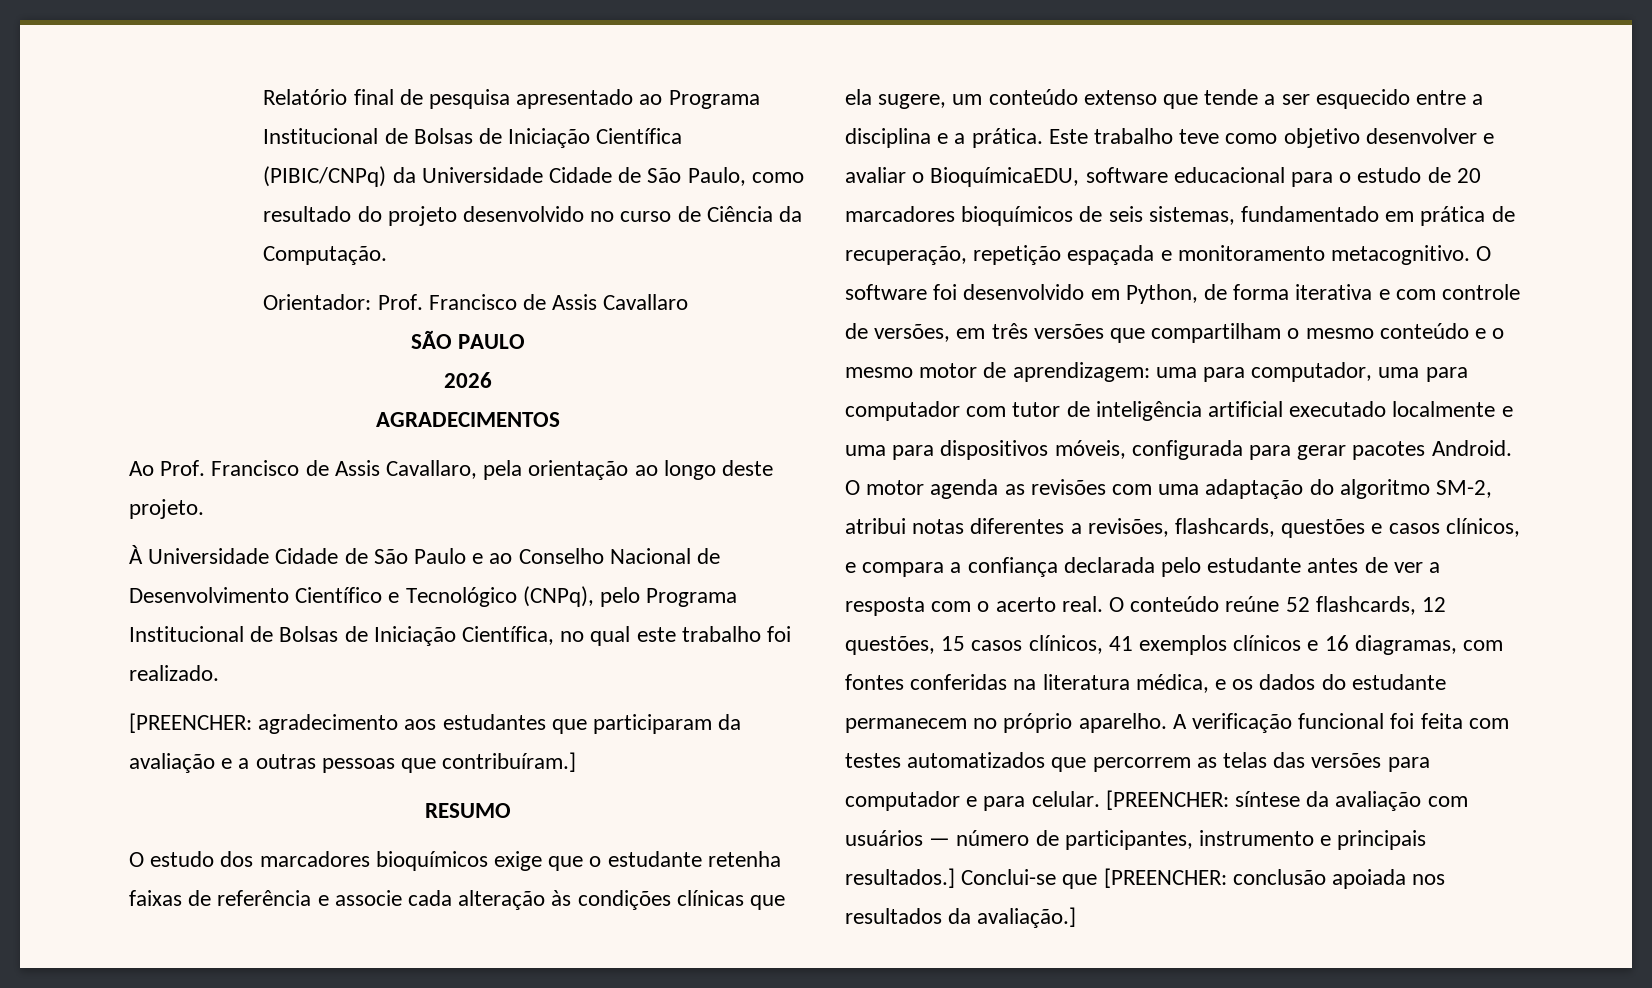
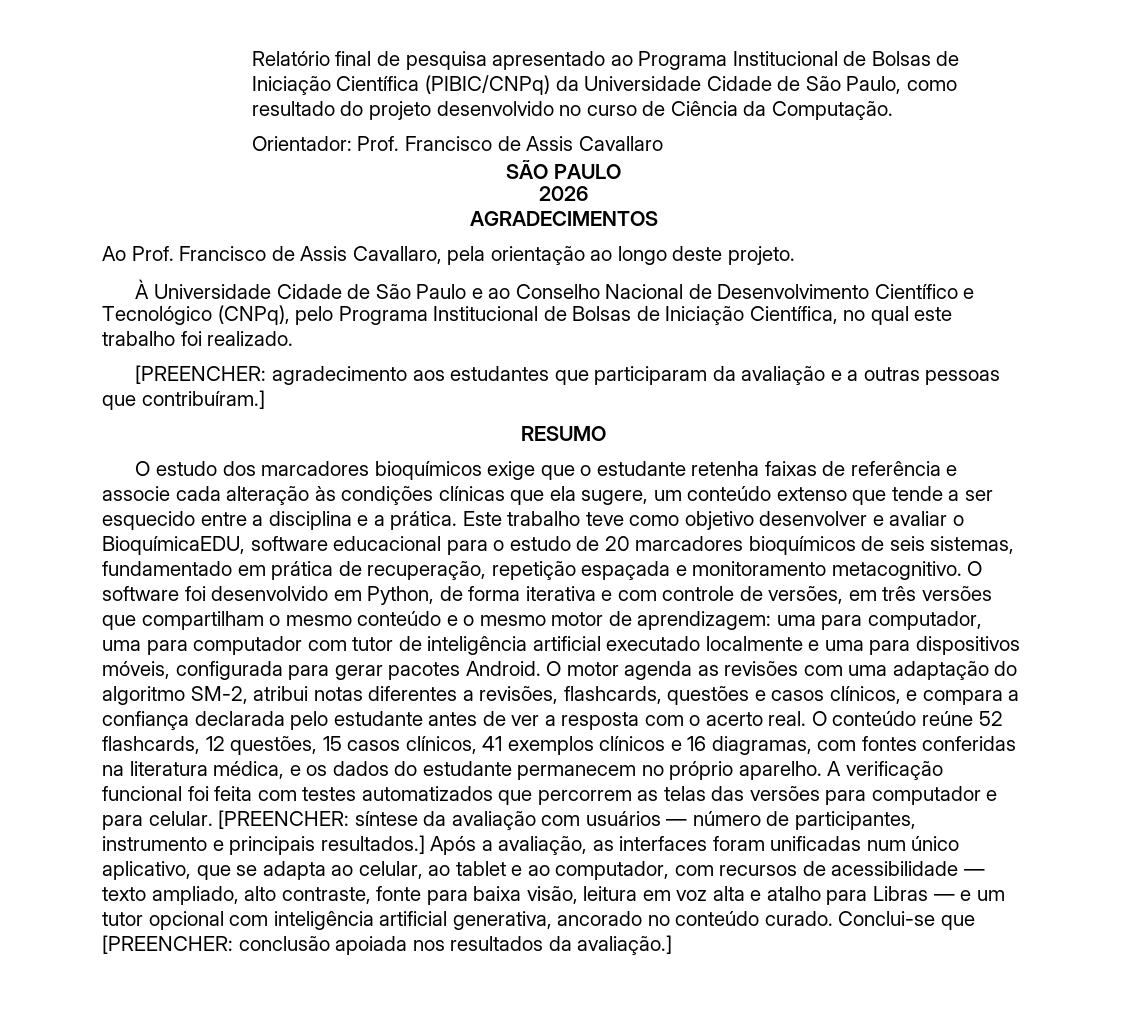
(955, 878) none -> [430,836,960,855] [102,861,986,880] [102,886,1005,905] [102,911,833,930] Após a avaliação, as interfaces foram unificadas num único aplicativo, que se adapta ao celular, ao tablet e ao computador, com recursos de acessibilidade — texto ampliado, alto contraste, fonte para baixa visão, leitura em voz alta e atalho para Libras — e um tutor opcional com inteligência artificial generativa, ancorado no conteúdo curado.

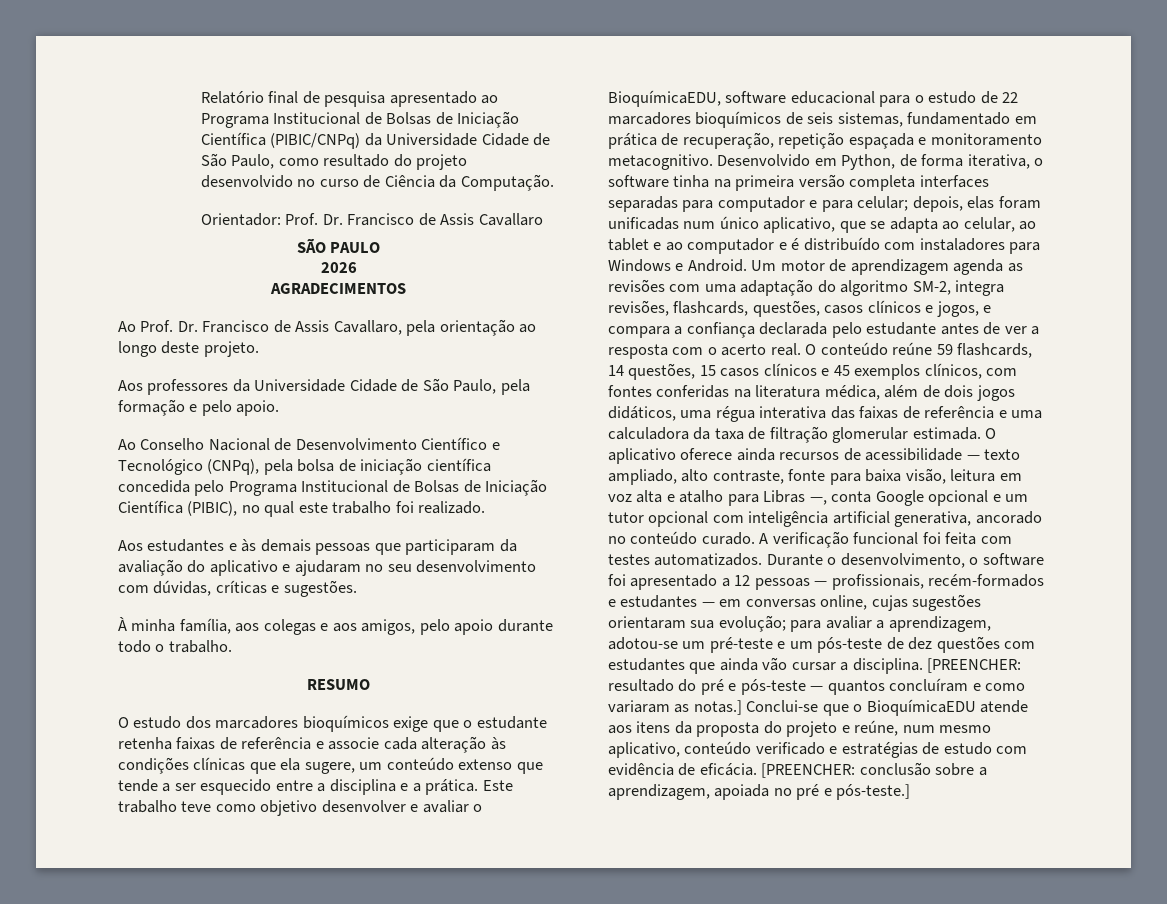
(400, 143) none -> [322,214,343,225] Dr.
(174, 253) none -> [177,321,198,332] Dr.
[135,279,511,299] À Universidade Cidade de São Paulo e ao -> [118,378,530,395] [118,399,280,416] [118,439,136,450] Aos professores da Universidade Cidade de São Paulo, pela formação e pelo apoio. // Ao
(290, 315) none -> [263,458,491,475] [118,480,190,493] pela bolsa de iniciação científica concedida
[749,306,838,324] Científica, -> [118,500,238,516] Científica (PIBIC),
[135,365,1001,385] [102,390,265,410] [PREENCHER: agradecimento aos estudantes que participaram da avaliação e a outras pessoas que contribuíram.] -> [118,539,517,555] [118,559,537,576] [118,580,357,597] [118,617,553,635] [118,640,232,653] Aos estudantes e às demais pessoas que participaram da avaliação do aplicativo e ajudaram no seu desenvolvimento com dúvidas, críticas e sugestões. // À minha família, aos colegas e aos amigos, pelo apoio durante todo o trabalho.
[604,536,630,551] 20 -> [1002,92,1019,103] 22
[967,561,983,576] [102,586,993,605] [102,611,982,630] [102,636,1020,655] [102,661,619,680] O software foi desenvolvido em Python, de forma iterativa e com controle de versões, em três versões que compartilham o mesmo conteúdo e o mesmo motor de aprendizagem: uma para computador, uma para computador com tutor de inteligência artificial executado localmente e uma para dispositivos móveis, configurada para gerar pacotes Android. O motor -> [717,154,1044,170] [608,174,989,191] [608,196,1041,212] [608,216,1037,233] [608,237,1041,254] [608,259,949,275] Desenvolvido em Python, de forma iterativa, o software tinha na primeira versão completa interfaces separadas para computador e para celular; depois, elas foram unificadas num único aplicativo, que se adapta ao celular, ao tablet e ao computador e é distribuído com instaladores para Windows e Android. Um motor de aprendizagem
[253,686,901,705] atribui notas diferentes a revisões, flashcards, questões e casos clínicos, -> [955,280,1005,296] [608,300,979,317] integra revisões, flashcards, questões, casos clínicos e jogos,
[978,711,1003,726] [102,736,812,755] 52 flashcards, 12 questões, 15 casos clínicos, 41 exemplos clínicos e 16 diagramas, -> [936,343,1033,358] [608,363,982,380] 59 flashcards, 14 questões, 15 casos clínicos e 45 exemplos clínicos,
[289,761,943,780] [102,786,998,805] [102,810,916,830] [102,835,960,855] [102,861,714,880] e os dados do estudante permanecem no próprio aparelho. A verificação funcional foi feita com testes automatizados que percorrem as telas das versões para computador e para celular. [PREENCHER: síntese da avaliação com usuários — número de participantes, instrumento e principais resultados.] Após a avaliação, as interfaces foram unificadas num único aplicativo, que se adapta ao celular, ao tablet e ao computador, com -> [884,385,1015,401] [608,406,1043,422] [608,426,997,443] [608,448,775,464] além de dois jogos didáticos, uma régua interativa das faixas de referência e uma calculadora da taxa de filtração glomerular estimada. O aplicativo oferece ainda
[933,894,955,901] — -> [809,490,989,506] —, conta Google opcional
[838,911,975,930] [102,935,673,955] Conclui-se que [PREENCHER: conclusão apoiada nos resultados da avaliação.] -> [759,531,1012,548] [608,553,1044,568] [608,574,1045,590] [608,594,982,611] [608,615,991,632] [608,636,1036,653] [608,657,1022,674] [608,678,1026,695] [608,699,1029,716] [608,720,992,737] [608,741,1028,758] [608,762,987,778] [608,784,911,800] A verificação funcional foi feita com testes automatizados. Durante o desenvolvimento, o software foi apresentado a 12 pessoas — profissionais, recém-formados e estudantes — em conversas online, cujas sugestões orientaram sua evolução; para avaliar a aprendizagem, adotou-se um pré-teste e um pós-teste de dez questões com estudantes que ainda vão cursar a disciplina. [PREENCHER: resultado do pré e pós-teste — quantos concluíram e como variaram as notas.] Conclui-se que o BioquímicaEDU atende aos itens da proposta do projeto e reúne, num mesmo aplicativo, conteúdo verificado e estratégias de estudo com evidência de eficácia. [PREENCHER: conclusão sobre a aprendizagem, apoiada no pré e pós-teste.]

